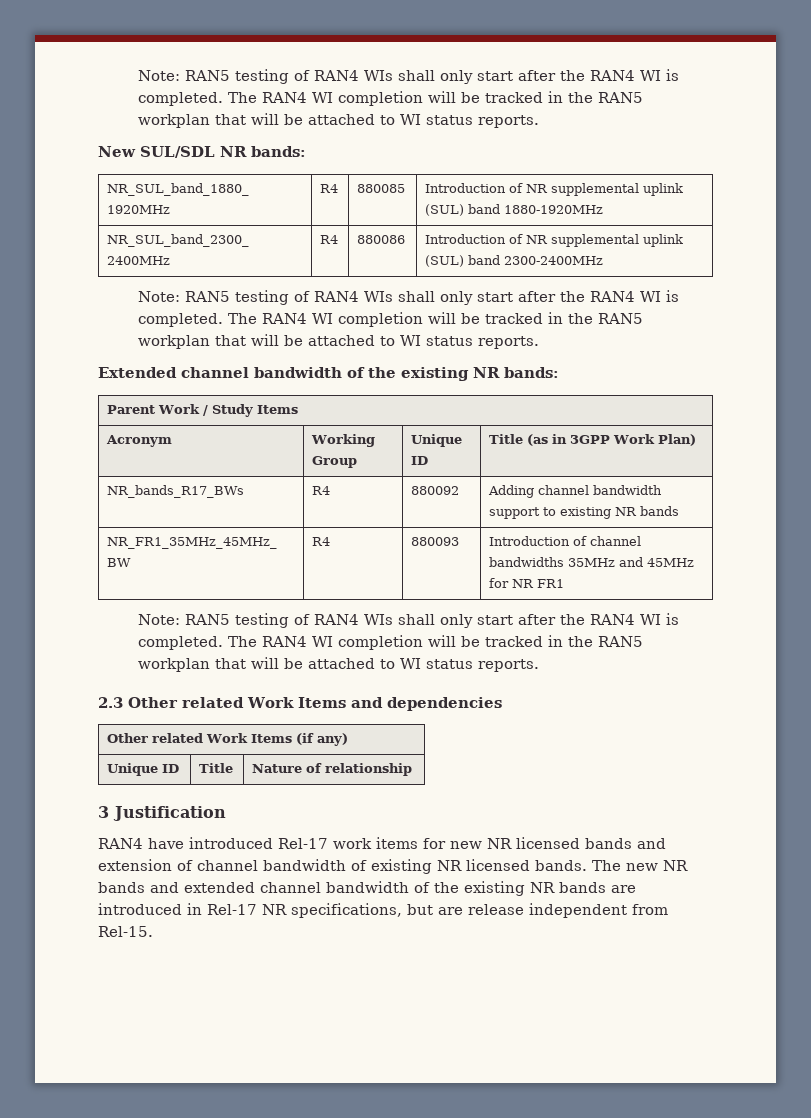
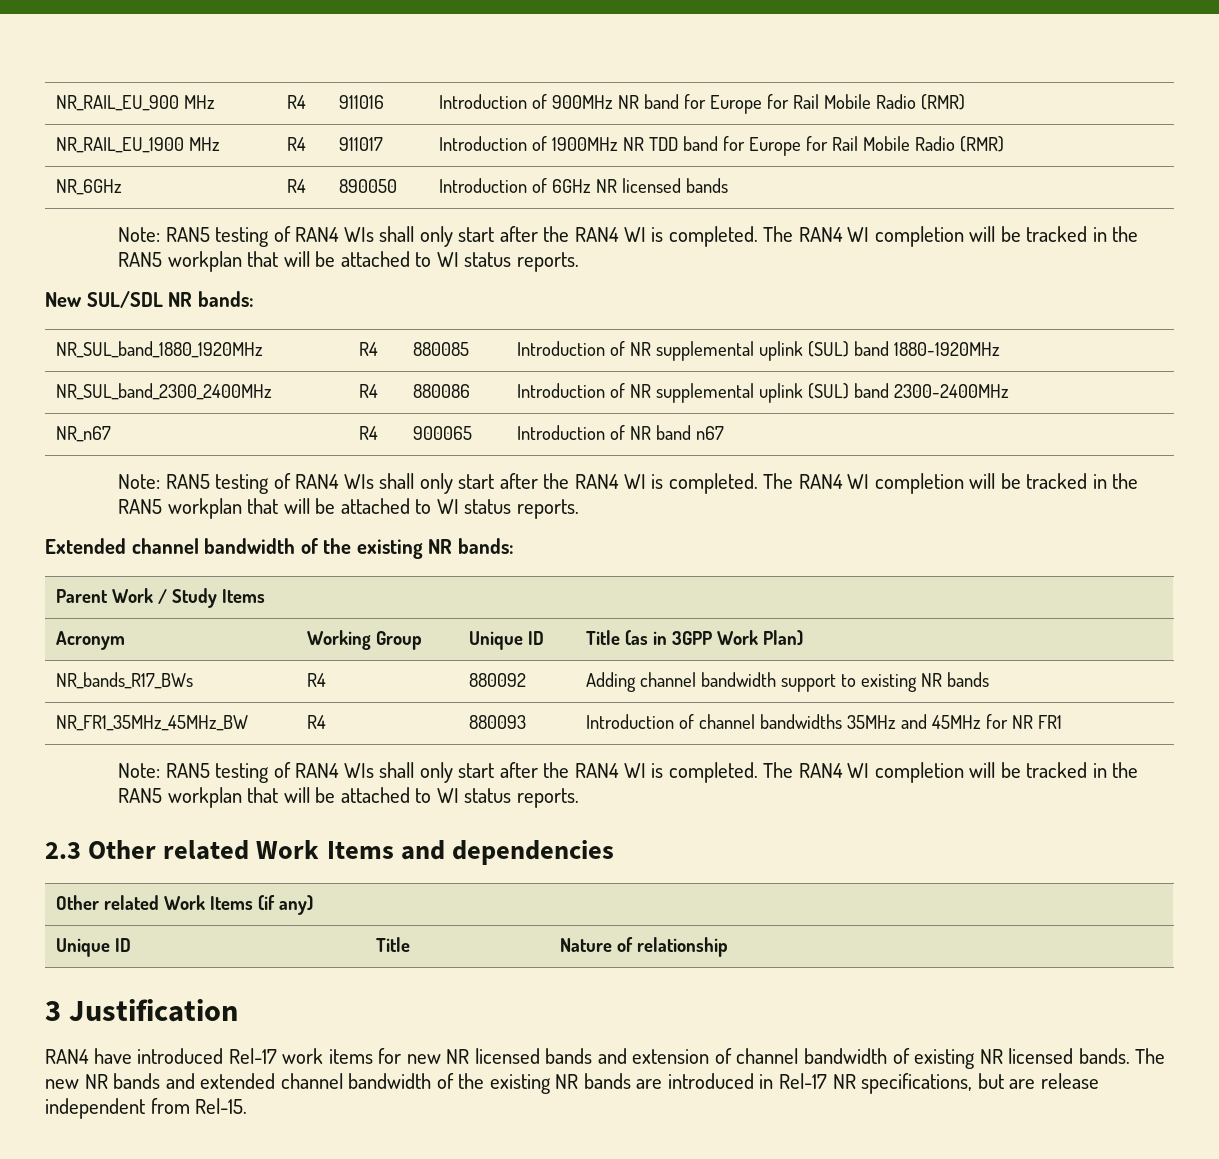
(138, 75) none -> [56,95,216,111] [287,95,307,109] [339,95,385,109] [439,94,966,114] [56,137,221,153] [287,137,307,151] [339,137,384,151] [439,136,1005,156] [56,179,123,195] [287,179,307,193] [339,179,398,193] [439,178,729,193] NR_RAIL_EU_900 MHz | R4 | 911016 | Introduction of 900MHz NR band for Europe for Rail Mobile Radio (RMR) // NR_RAIL_EU_1900 MHz | R4 | 911017 | Introduction of 1900MHz NR TDD band for Europe for Rail Mobile Radio (RMR) // NR_6GHz | R4 | 890050 | Introduction of 6GHz NR licensed bands //
(604, 260) none -> [56,426,112,442] [359,426,379,440] [413,426,473,440] [517,425,725,440] // NR_n67 | R4 | 900065 | Introduction of NR band n67

